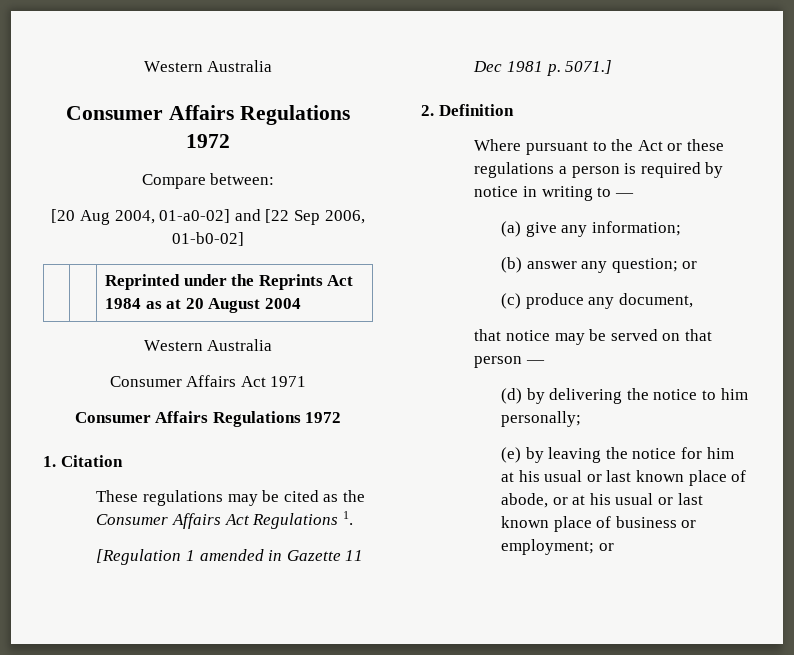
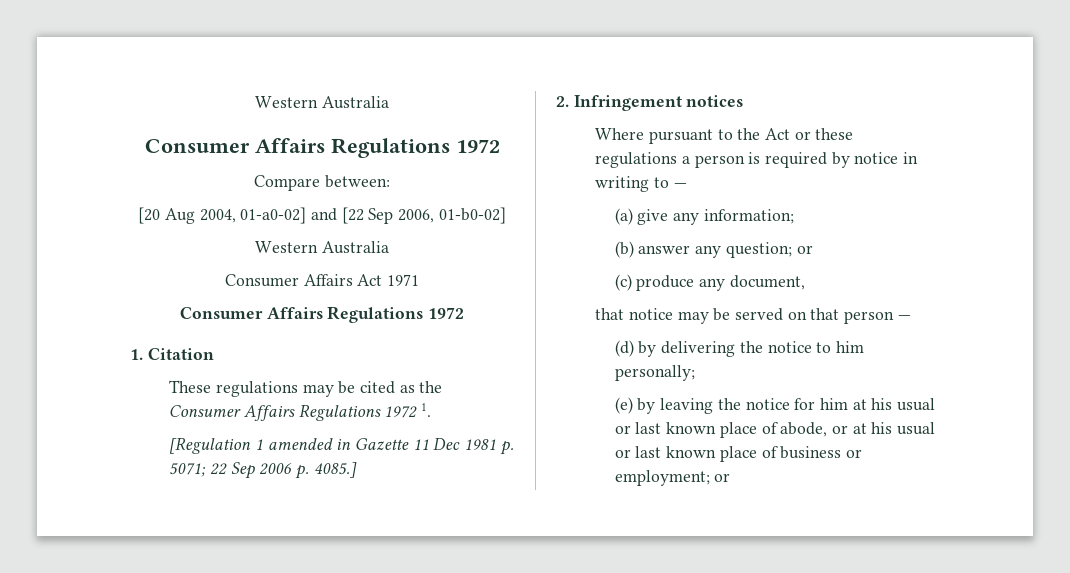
[105,274,354,290] [105,298,301,313] // | | Reprinted under the Reprints Act 1984 as at 20 August 2004 -> (506, 215) none
[224,513,339,529] Act Regulations -> [298,404,418,421] Regulations 1972
[565,60,613,74] 5071.] -> [169,462,357,479] 5071; 22 Sep 2006 p. 4085.]
[438,104,514,116] Definition -> [573,95,744,111] Infringement notices

